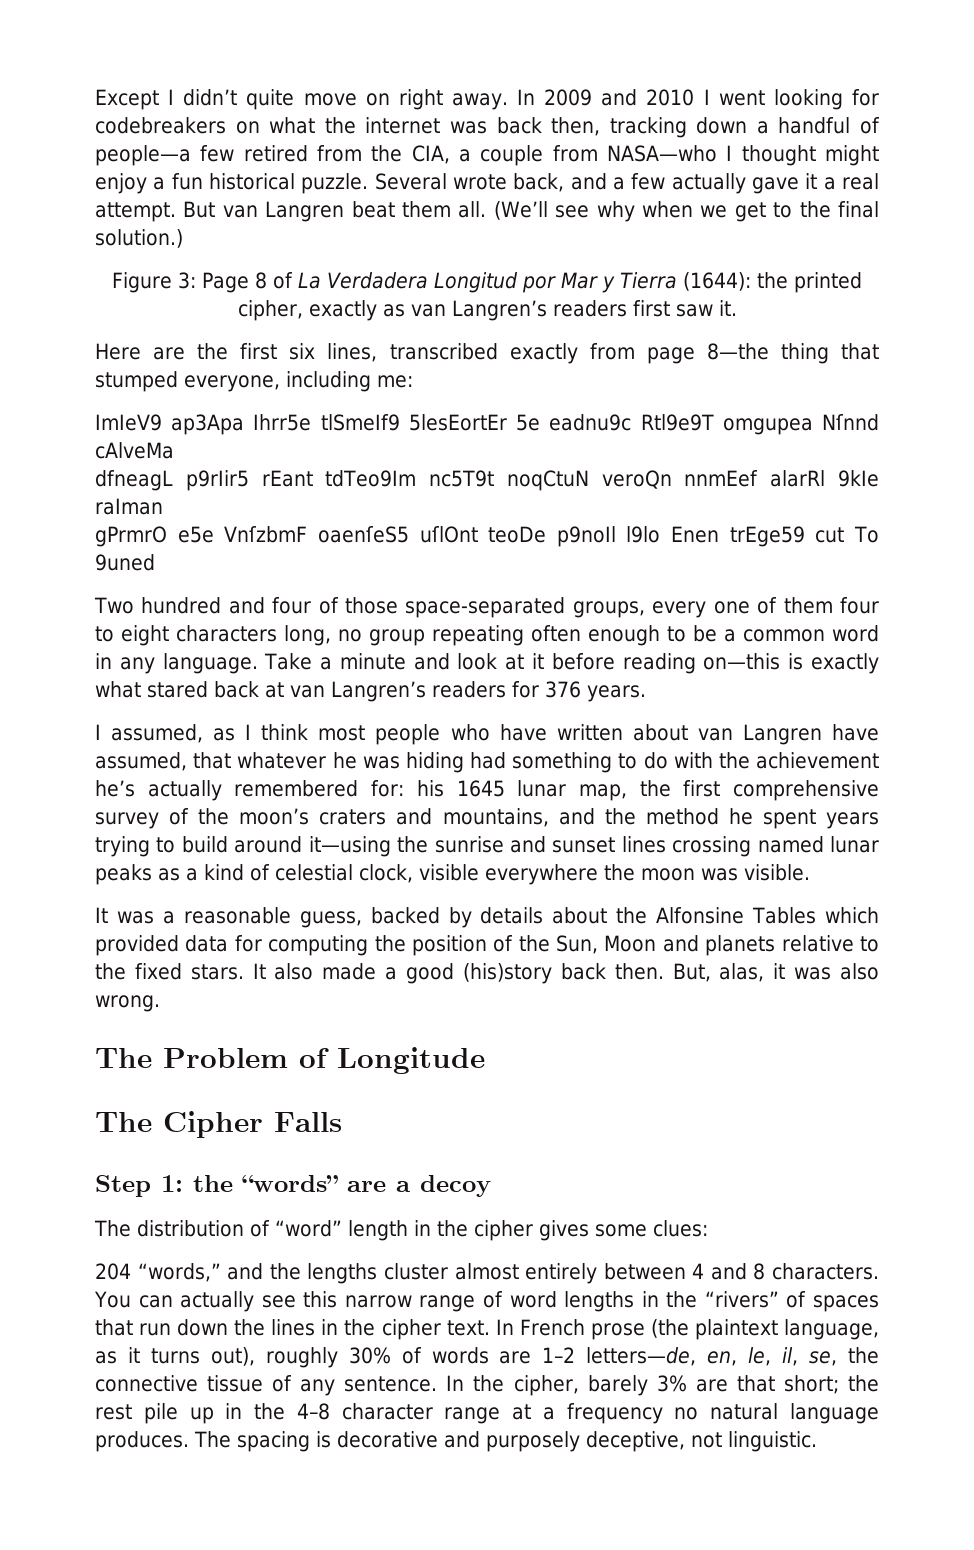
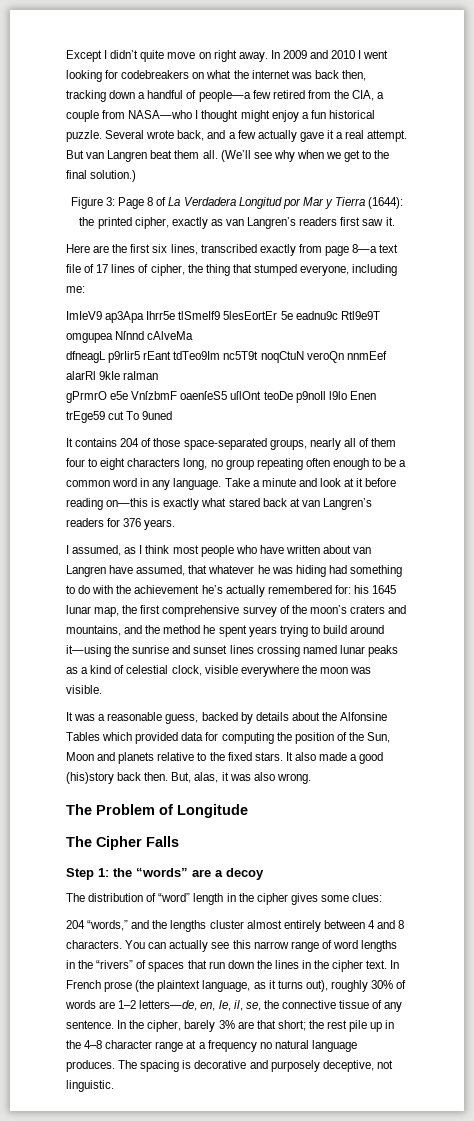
[706,343,769,360] 8—the -> [352,244,399,253] [66,264,203,276] 8—a text file of 17 lines of cipher, the
[94,597,312,614] Two hundred and four -> [66,438,140,447] It contains 204
[652,601,750,618] every one -> [309,438,356,450] nearly all

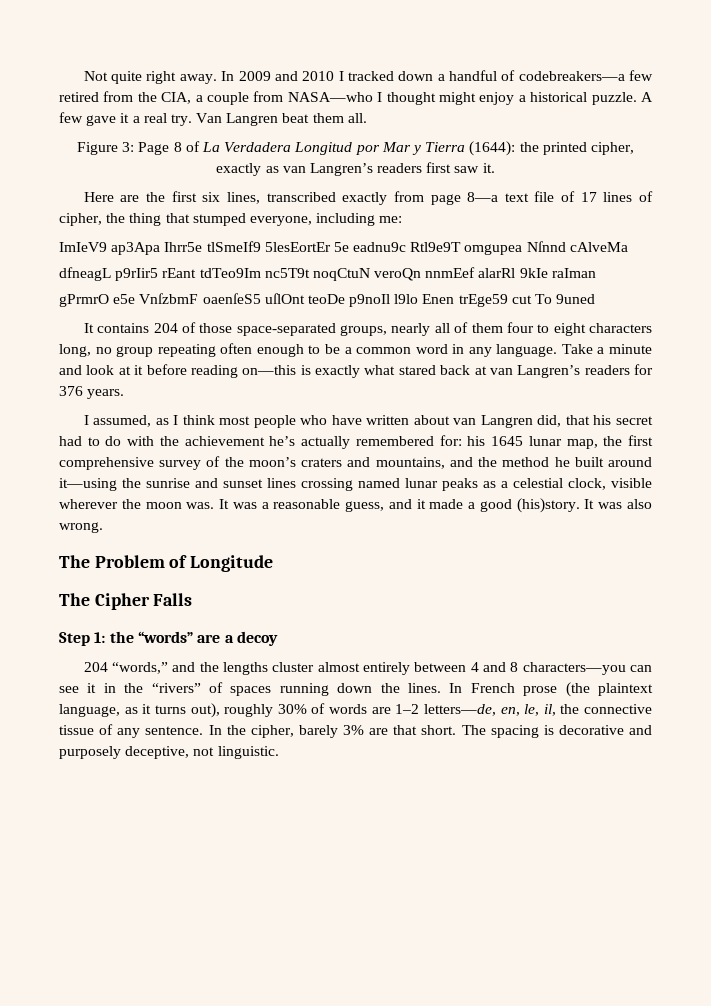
[66,50,211,62] Except I didn’t quite move on -> [83,71,143,84] Not quite
[363,50,389,59] [66,70,366,82] [66,90,106,102] went looking for codebreakers on what the internet was back then, tracking -> [347,71,394,81] tracked
[198,90,251,102] people—a -> [518,71,625,81] codebreakers—a
[310,110,326,119] fun -> (526, 98) none
[105,130,297,142] Several wrote back, and a few actually -> [640,92,653,102] [59,112,83,123] A few
[367,130,408,142] [66,150,105,159] attempt. But van -> [170,113,223,126] try. Van
[220,150,390,162] [66,170,137,182] (We’ll see why when we get to the final solution.) -> (367, 118) none
[109,565,402,577] have assumed, that whatever he was hiding had something -> [537,415,653,427] [59,436,82,446] did, that his secret had
[218,625,347,637] spent years trying to build -> [574,457,604,467] built
[90,665,125,674] kind of -> (508, 484) none
[240,665,299,677] everywhere -> [59,499,118,509] wherever
[350,667,372,674] [66,685,102,694] was visible. // -> [186,502,215,509] was.
[201,712,388,724] [66,732,391,744] [66,752,384,764] [66,772,229,784] backed by details about the Alfonsine Tables which provided data for computing the position of the Sun, Moon and planets relative to the fixed stars. It also made a good (his)story back then. But, alas, it -> [388,498,595,513] and it made a good (his)story. It
[66,893,383,905] // The distribution of “word” length in the cipher gives some clues: -> (278, 638) none
[66,940,398,952] characters. You can actually see this narrow range of word lengths -> [522,662,652,675] [59,683,97,693] characters—you can see it
[187,960,388,972] that run down the lines in the cipher text. -> [279,683,441,696] running down the lines.
[245,1002,261,1011] se, -> (556, 710) none
[277,1020,395,1032] [66,1040,357,1052] [66,1060,115,1072] short; the rest pile up in the 4–8 character range at a frequency no natural language produces. -> [421,725,457,735] short.

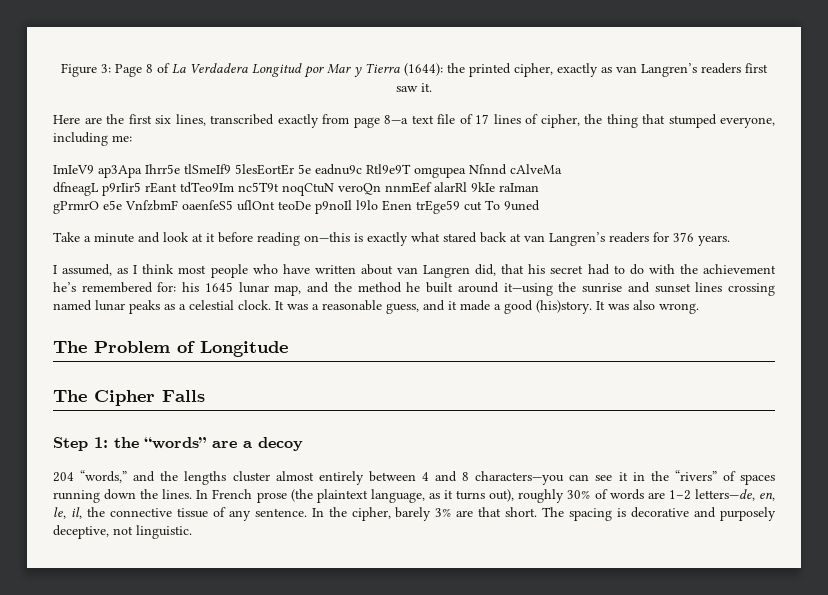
[83,70,654,84] [59,91,653,105] [59,112,367,126] Not quite right away. In 2009 and 2010 I tracked down a handful of codebreakers—a few retired from the CIA, a couple from NASA—who I thought might enjoy a historical puzzle. A few gave it a real try. Van Langren beat them all. // -> (61, 70) none
[83,322,652,336] [59,343,558,357] It contains 204 of those space-separated groups, nearly all of them four to eight characters long, no group repeating often enough to be a common word in any language. -> (540, 205) none
[301,436,351,449] actually -> (76, 287) none
[603,435,654,446] [59,456,445,470] the first comprehensive survey of the moon’s craters and mountains, -> (302, 290) none
[568,478,652,490] [59,499,215,509] clock, visible wherever the moon was. -> [238,300,271,310] clock.

